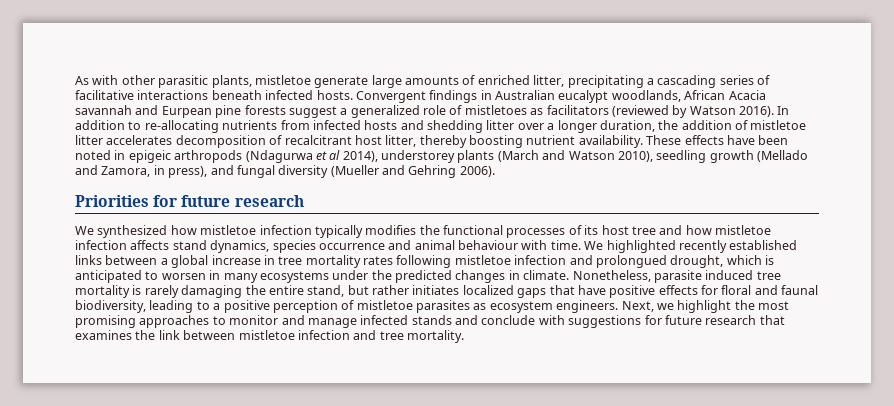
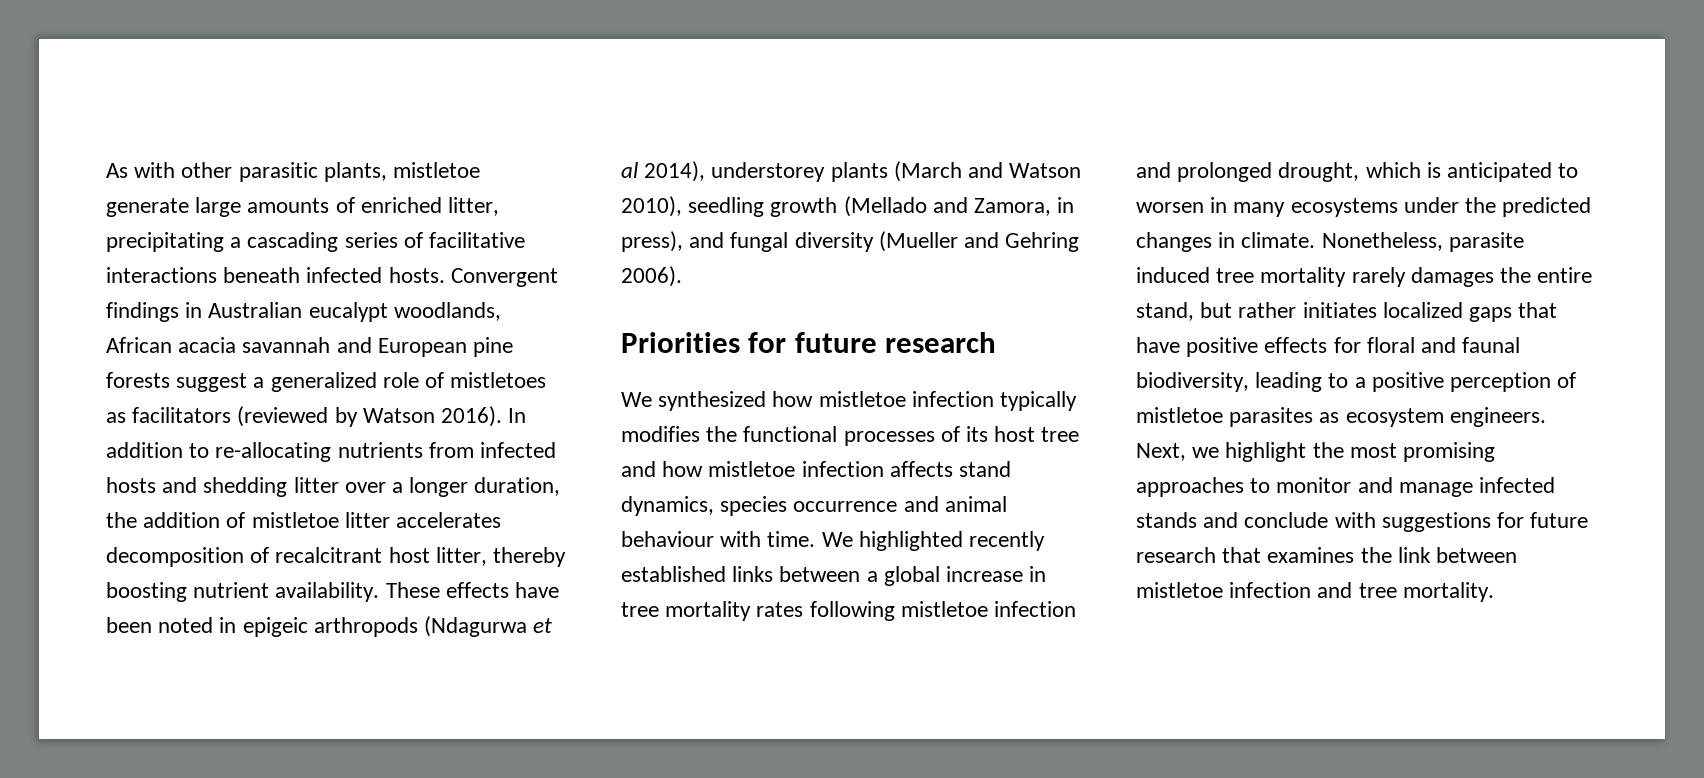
[728,90,766,100] Acacia -> [178,337,237,353] acacia
[161,106,212,118] Eurpean -> [377,338,467,357] European
[595,255,667,268] prolongued -> [1177,162,1273,182] prolonged
[132,285,243,298] is rarely damaging -> [1351,267,1494,287] rarely damages

